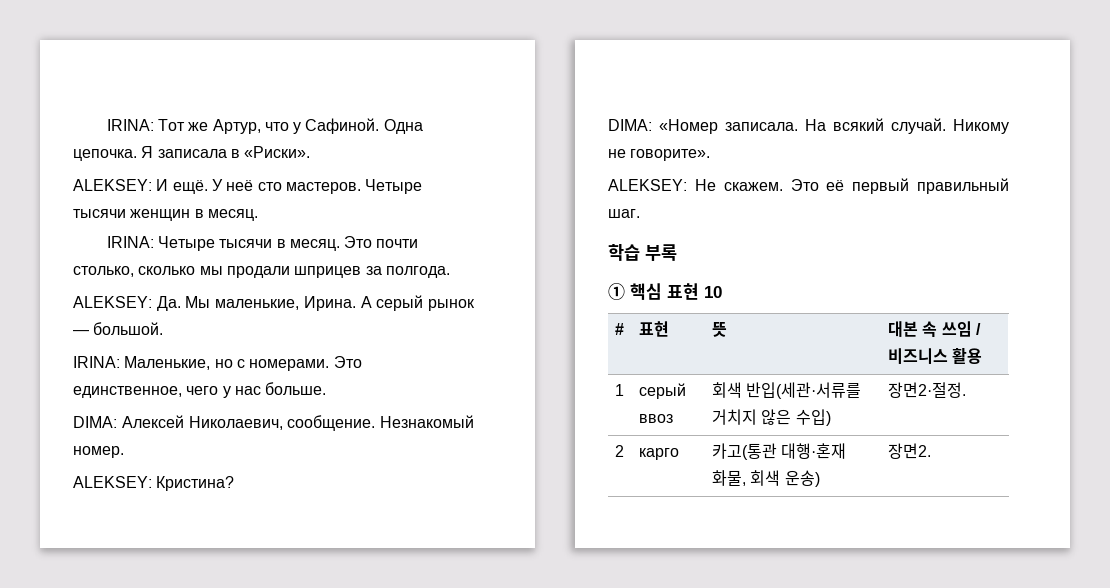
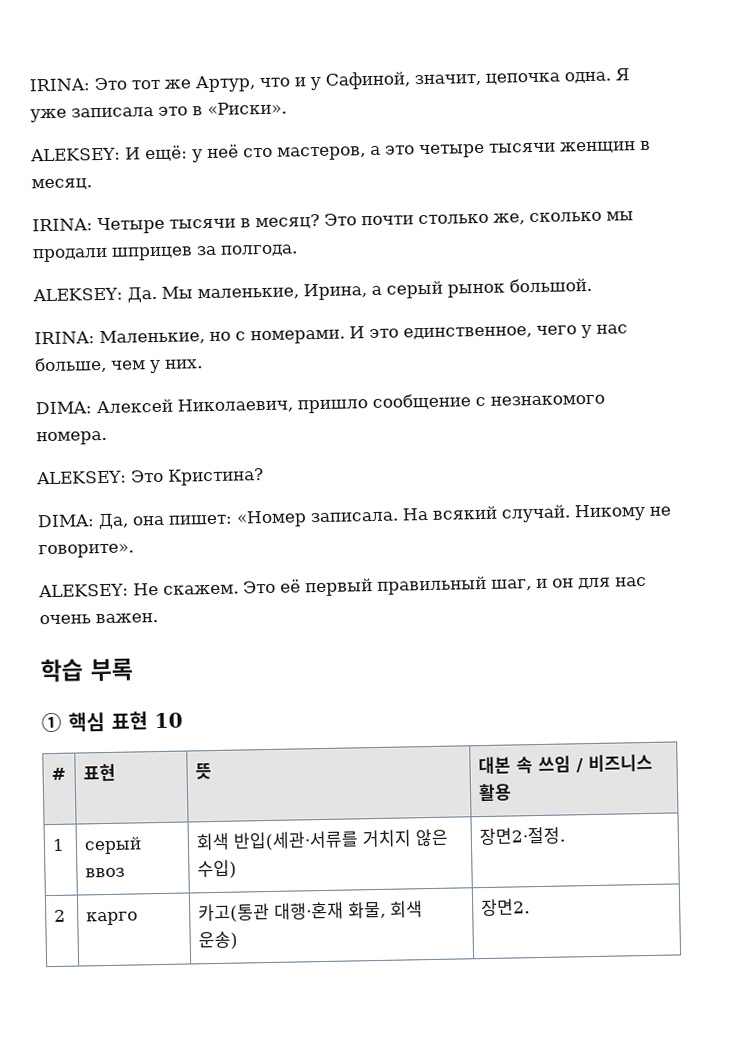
[106,119,185,131] IRINA: Тот -> [29,77,160,92] IRINA: Это тот
[293,118,423,134] [73,146,311,161] [73,179,423,194] у Сафиной. Одна цепочка. Я записала в «Риски». // ALEKSEY: И ещё. У неё сто мастеров. Четыре -> [294,68,630,91] [30,101,287,123] [30,143,485,163] и у Сафиной, значит, цепочка одна. Я уже записала это в «Риски». // ALEKSEY: И ещё: у неё сто мастеров, а это четыре
[289,239,340,251] месяц. -> [255,213,320,230] месяц?
[73,266,134,277] столько, -> [418,213,525,225] столько же,
[303,296,372,311] Ирина. А -> [302,283,382,301] Ирина, а
[73,330,89,335] — -> (505, 290) none
[333,356,362,368] Это -> [349,326,399,339] И это
[265,382,327,395] больше. -> [34,356,203,374] больше, чем у них.
[287,415,474,431] [73,446,124,458] [73,476,152,488] сообщение. Незнакомый номер. // ALEKSEY: -> [297,393,605,414] [36,430,107,446] [36,469,164,485] пришло сообщение с незнакомого номера. // ALEKSEY: Это
(652, 125) none -> [98,513,233,530] Да, она пишет:
[608,209,640,218] шаг. -> [490,576,647,591] [39,613,158,625] шаг, и он для нас очень важен.

